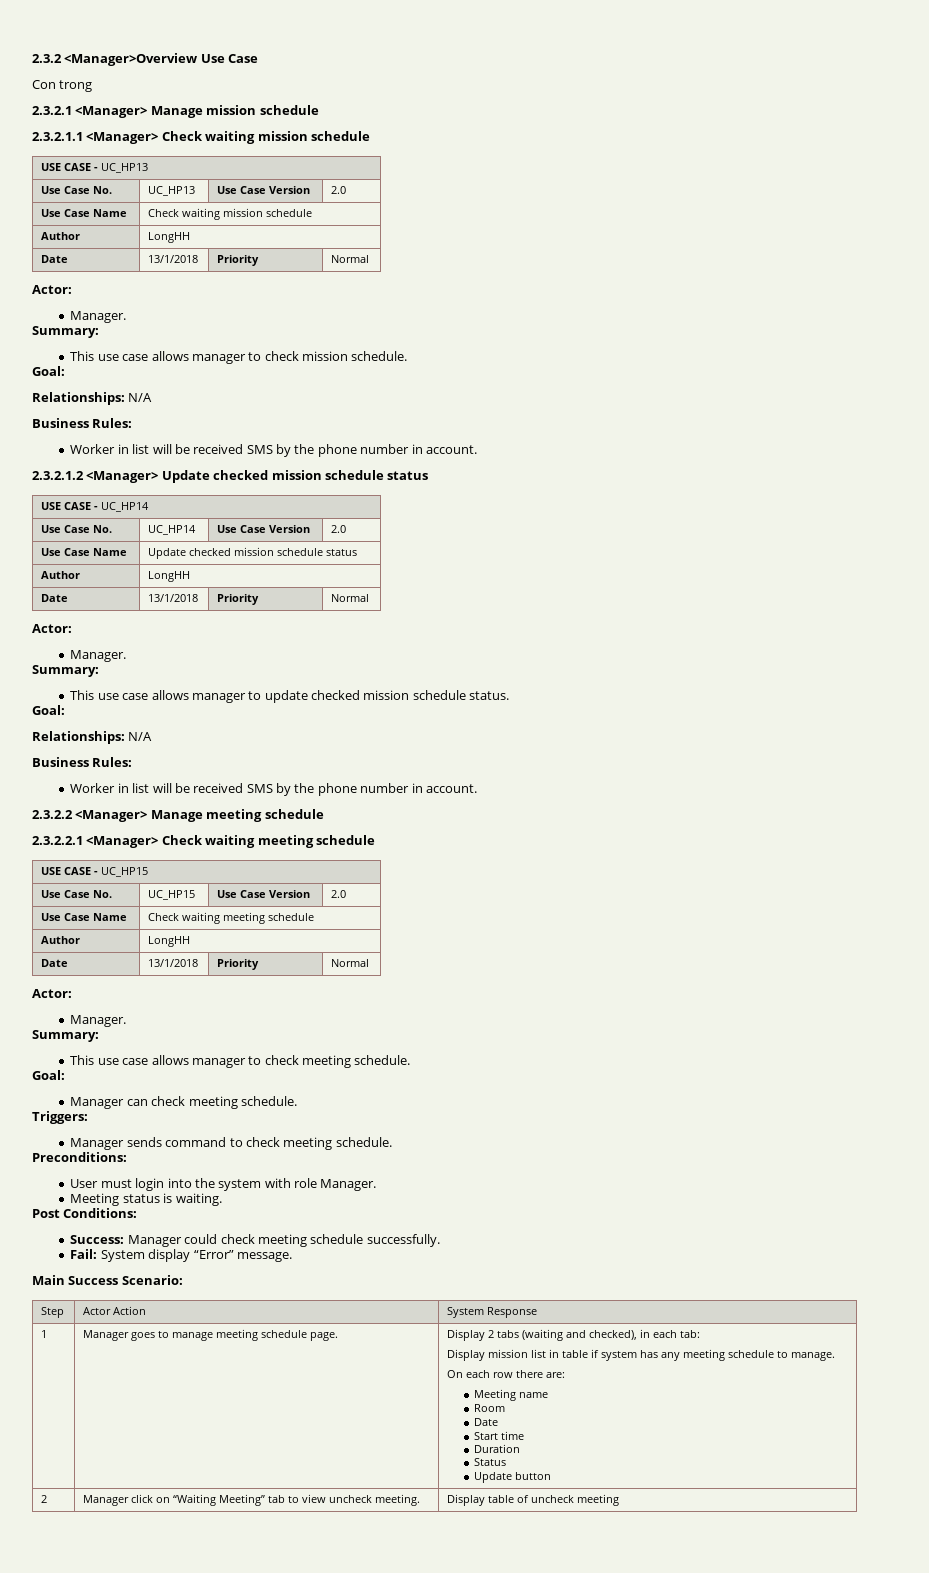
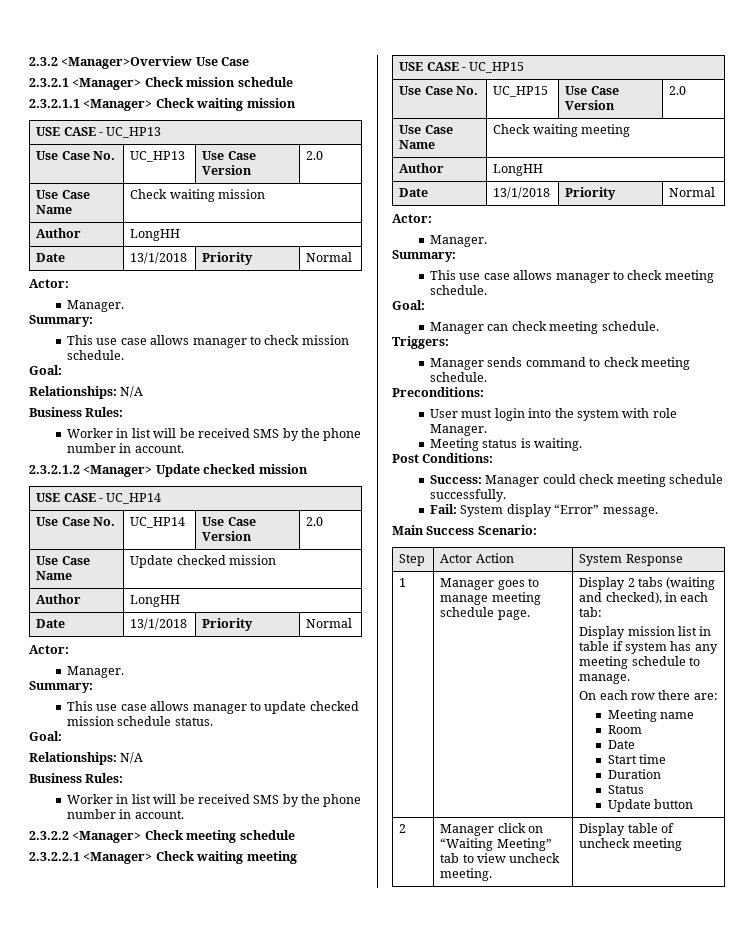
[32,80,93,92] // Con trong -> (250, 61) none
[150,106,203,118] Manage -> [144,77,183,87] Check
[310,131,370,141] schedule -> (296, 103) none
[266,209,313,217] schedule -> (265, 194) none
[324,470,429,480] schedule status -> (308, 469) none
[277,548,358,556] schedule status -> (276, 560) none
[150,810,203,822] Manage -> [144,830,183,840] Check
[315,835,375,845] schedule -> (297, 857) none
[268,913,315,921] schedule -> (630, 130) none

